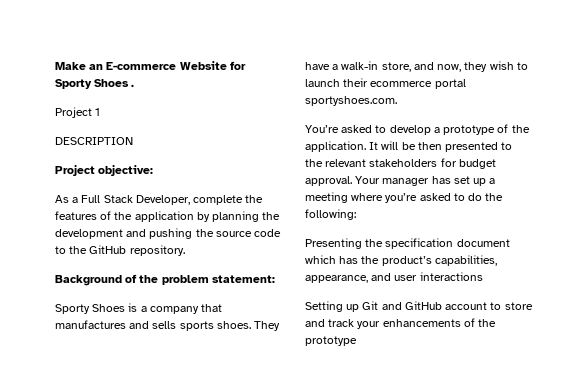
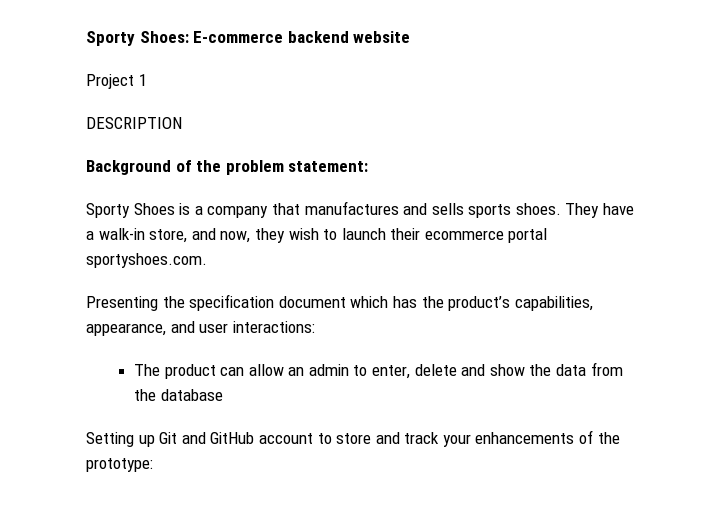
[55,61,246,70] [55,79,135,89] [55,107,101,118] [55,137,133,145] [55,165,154,176] [55,195,264,205] [55,211,281,222] [55,228,282,239] [55,245,185,256] Make an E-commerce Website for Sporty Shoes . // Project 1 // DESCRIPTION // Project objective: // As a Full Stack Developer, complete the features of the application by planning the development and pushing the source code to the GitHub repository. -> [86,31,411,46] [86,74,147,89] [86,117,182,129] Sporty Shoes: E-commerce backend website // Project 1 // DESCRIPTION
[305,124,530,135] [305,141,513,152] [305,158,496,169] [305,176,496,186] [305,192,504,203] [305,209,356,220] // You’re asked to develop a prototype of the application. It will be then presented to the relevant stakeholders for budget approval. Your manager has set up a meeting where you’re asked to do the following: -> (207, 260) none
[419,272,483,281] interactions -> [232,321,315,333] [133,362,623,379] [133,389,223,401] interactions: // The product can allow an admin to enter, delete and show the data from the database
[305,336,357,346] prototype -> [86,458,153,472] prototype:

